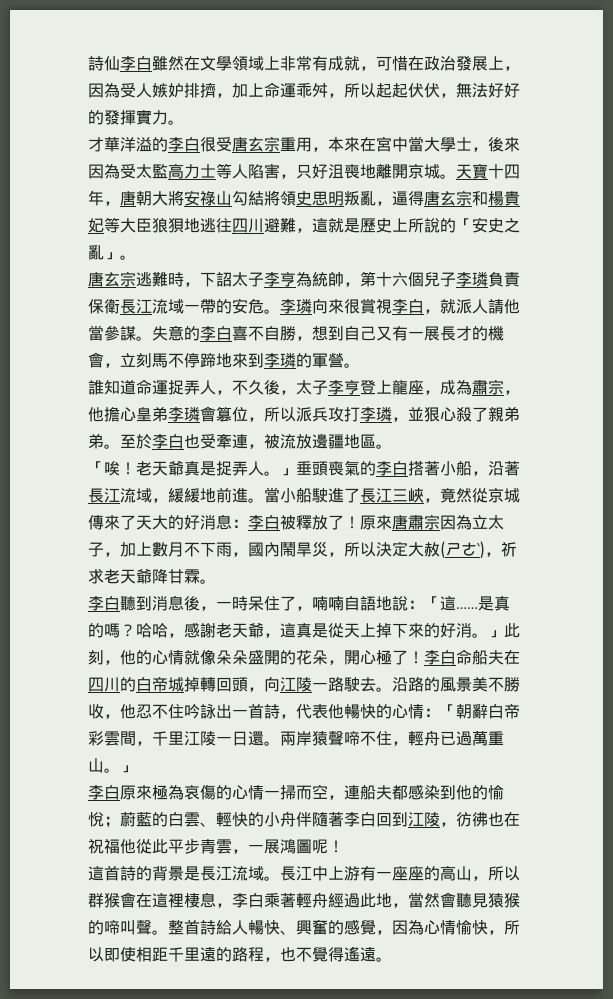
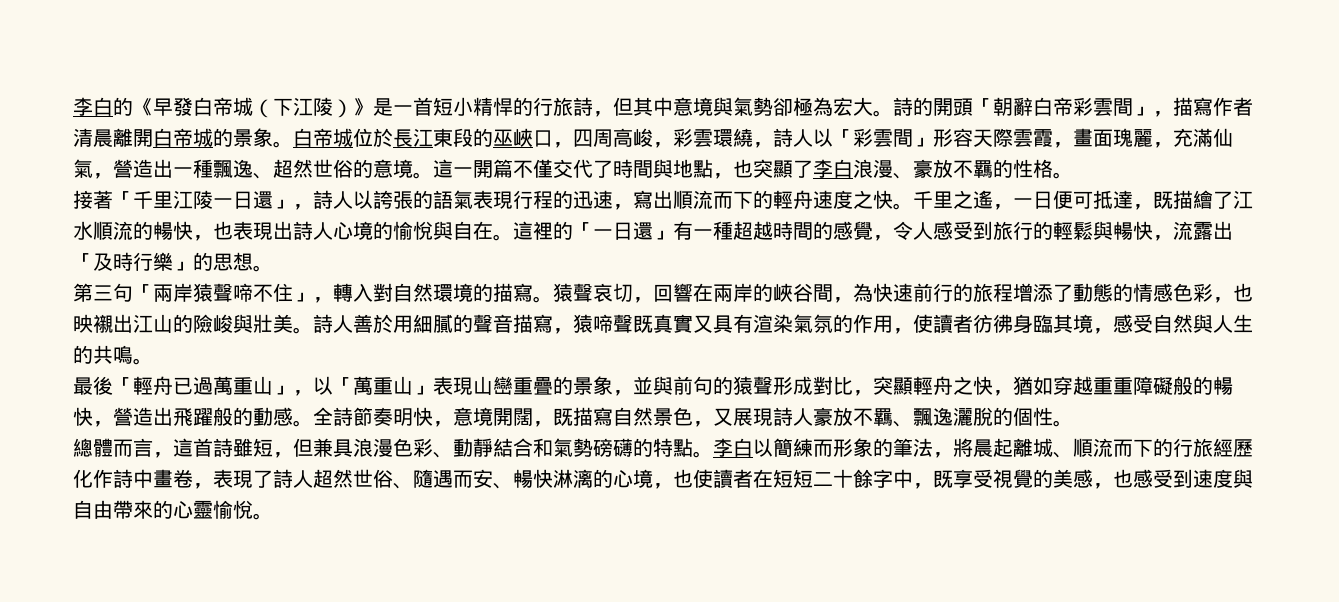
[88,55,520,71] [88,82,520,98] [88,109,184,125] [88,136,520,152] [88,163,520,179] [88,190,520,206] [88,217,520,233] [88,245,136,260] [88,271,520,287] [88,298,520,314] [88,325,504,341] [88,352,360,368] [88,379,520,395] [88,406,520,422] [88,433,392,449] [88,460,520,476] [88,487,520,503] [88,514,504,530] [88,541,517,559] [88,568,216,584] [88,595,510,611] [88,622,520,638] [88,649,520,665] [88,676,520,692] [88,703,520,719] [88,730,504,746] [88,758,136,773] [88,784,504,800] [88,811,520,828] [88,838,344,854] [88,865,520,881] [88,892,520,908] [88,919,520,935] [88,946,376,962] 詩仙李白雖然在文學領域上非常有成就，可惜在政治發展上，因為受人嫉妒排擠，加上命運乖舛，所以起起伏伏，無法好好的發揮實力。 // 才華洋溢的李白很受唐玄宗重用，本來在宮中當大學士，後來因為受太監高力士等人陷害，只好沮喪地離開京城。天寶十四年，唐朝大將安祿山勾結將領史思明叛亂，逼得唐玄宗和楊貴妃等大臣狼狽地逃往四川避難，這就是歷史上所說的「安史之亂」。 // 唐玄宗逃難時，下詔太子李亨為統帥，第十六個兒子李璘負責保衛長江流域一帶的安危。李璘向來很賞視李白，就派人請他當參謀。失意的李白喜不自勝，想到自己又有一展長才的機會，立刻馬不停蹄地來到李璘的軍營。 // 誰知道命運捉弄人，不久後，太子李亨登上龍座，成為肅宗，他擔心皇弟李璘會篡位，所以派兵攻打李璘，並狠心殺了親弟弟。至於李白也受牽連，被流放邊疆地區。 // 「唉！老天爺真是捉弄人。」垂頭喪氣的李白搭著小船，沿著長江流域，緩緩地前進。當小船駛進了長江三峽，竟然從京城傳來了天大的好消息：李白被釋放了！原來唐肅宗因為立太子，加上數月不下雨，國內鬧旱災，所以決定大赦(ㄕㄜˋ)，祈求老天爺降甘霖。 // 李白聽到消息後，一時呆住了，喃喃自語地說：「這……是真的嗎？哈哈，感謝老天爺，這真是從天上掉下來的好消。」此刻，他的心情就像朵朵盛開的花朵，開心極了！李白命船夫在四川的白帝城掉轉回頭，向江陵一路駛去。沿路的風景美不勝收，他忍不住吟詠出一首詩，代表他暢快的心情：「朝辭白帝彩雲間，千里江陵一日還。兩岸猿聲啼不住，輕舟已過萬重山。」 // 李白原來極為哀傷的心情一掃而空，連船夫都感染到他的愉悅；蔚藍的白雲、輕快的小舟伴隨著李白回到江陵，彷彿也在祝福他從此平步青雲，一展鴻圖呢！ // 這首詩的背景是長江流域。長江中上游有一座座的高山，所以群猴會在這裡棲息，李白乘著輕舟經過此地，當然會聽見猿猴的啼叫聲。整首詩給人暢快、興奮的感覺，因為心情愉快，所以即使相距千里遠的路程，也不覺得遙遠 -> [73,97,1253,118] [73,128,1233,148] [73,159,1073,179] [73,190,1253,210] [73,221,1233,241] [73,252,273,272] [73,283,1253,303] [73,314,1253,334] [73,345,153,365] [73,376,1233,396] [73,407,1073,427] [73,438,1253,458] [73,469,1253,489] [73,500,253,519] 李白的《早發白帝城（下江陵）》是一首短小精悍的行旅詩，但其中意境與氣勢卻極為宏大。詩的開頭「朝辭白帝彩雲間」，描寫作者清晨離開白帝城的景象。白帝城位於長江東段的巫峽口，四周高峻，彩雲環繞，詩人以「彩雲間」形容天際雲霞，畫面瑰麗，充滿仙氣，營造出一種飄逸、超然世俗的意境。這一開篇不僅交代了時間與地點，也突顯了李白浪漫、豪放不羈的性格。 // 接著「千里江陵一日還」，詩人以誇張的語氣表現行程的迅速，寫出順流而下的輕舟速度之快。千里之遙，一日便可抵達，既描繪了江水順流的暢快，也表現出詩人心境的愉悅與自在。這裡的「一日還」有一種超越時間的感覺，令人感受到旅行的輕鬆與暢快，流露出「及時行樂」的思想。 // 第三句「兩岸猿聲啼不住」，轉入對自然環境的描寫。猿聲哀切，回響在兩岸的峽谷間，為快速前行的旅程增添了動態的情感色彩，也映襯出江山的險峻與壯美。詩人善於用細膩的聲音描寫，猿啼聲既真實又具有渲染氣氛的作用，使讀者彷彿身臨其境，感受自然與人生的共鳴。 // 最後「輕舟已過萬重山」，以「萬重山」表現山巒重疊的景象，並與前句的猿聲形成對比，突顯輕舟之快，猶如穿越重重障礙般的暢快，營造出飛躍般的動感。全詩節奏明快，意境開闊，既描寫自然景色，又展現詩人豪放不羈、飄逸灑脫的個性。 // 總體而言，這首詩雖短，但兼具浪漫色彩、動靜結合和氣勢磅礴的特點。李白以簡練而形象的筆法，將晨起離城、順流而下的行旅經歷化作詩中畫卷，表現了詩人超然世俗、隨遇而安、暢快淋漓的心境，也使讀者在短短二十餘字中，既享受視覺的美感，也感受到速度與自由帶來的心靈愉悅

